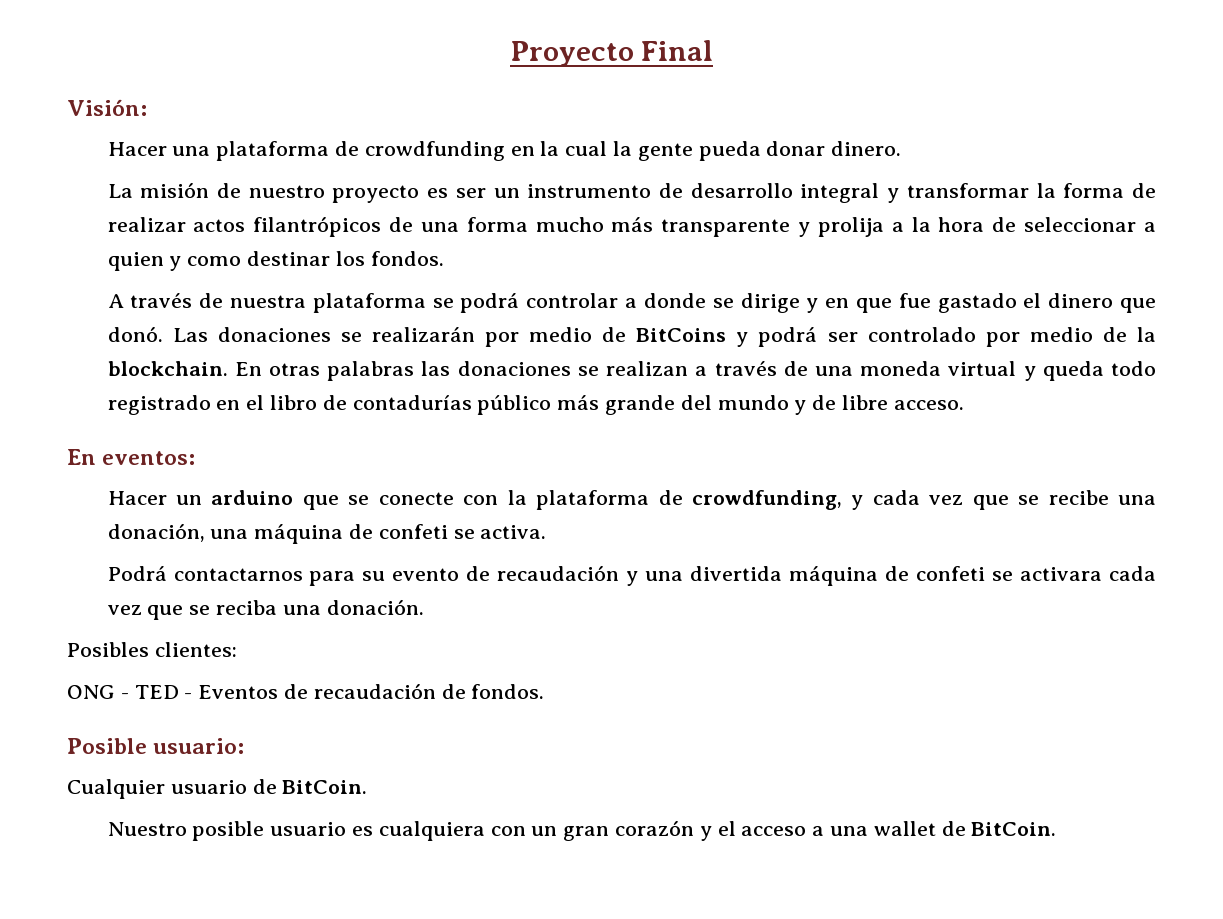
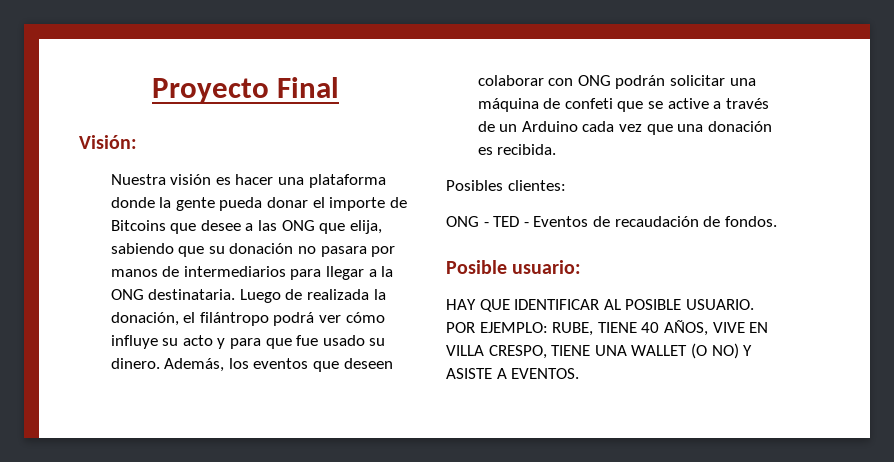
[107,141,902,161] [107,182,1156,203] [107,216,1156,237] [107,251,444,271] [107,293,1156,313] [107,326,1156,347] [107,361,1156,381] [107,395,964,415] [67,449,196,465] [107,490,1157,510] [107,523,547,544] [107,565,1157,586] [107,599,424,620] Hacer una plataforma de crowdfunding en la cual la gente pueda donar dinero. // La misión de nuestro proyecto es ser un instrumento de desarrollo integral y transformar la forma de realizar actos filantrópicos de una forma mucho más transparente y prolija a la hora de seleccionar a quien y como destinar los fondos. // A través de nuestra plataforma se podrá controlar a donde se dirige y en que fue gastado el dinero que donó. Las donaciones se realizarán por medio de BitCoins y podrá ser controlado por medio de la blockchain. En otras palabras las donaciones se realizan a través de una moneda virtual y queda todo registrado en el libro de contadurías público más grande del mundo y de libre acceso. // En eventos: // Hacer un arduino que se conecte con la plataforma de crowdfunding, y cada vez que se recibe una donación, una máquina de confeti se activa. // Podrá contactarnos para su evento de recaudación y una divertida máquina de confeti se activara cada vez que se reciba una donación. -> [110,174,386,188] [110,197,407,211] [110,220,382,234] [110,243,396,257] [110,266,394,280] [110,289,386,303] [110,312,385,326] [110,335,386,349] [110,358,393,372] [477,75,756,89] [477,98,769,112] [477,121,772,135] [477,144,557,155] Nuestra visión es hacer una plataforma donde la gente pueda donar el importe de Bitcoins que desee a las ONG que elija, sabiendo que su donación no pasara por manos de intermediarios para llegar a la ONG destinataria. Luego de realizada la donación, el filántropo podrá ver cómo influye su acto y para que fue usado su dinero. Además, los eventos que deseen colaborar con ONG podrán solicitar una máquina de confeti que se active a través de un Arduino cada vez que una donación es recibida.
[67,779,368,799] [107,820,1057,841] Cualquier usuario de BitCoin. // Nuestro posible usuario es cualquiera con un gran corazón y el acceso a una wallet de BitCoin. -> [446,299,754,312] [446,320,769,336] [446,343,753,359] [446,368,580,379] HAY QUE IDENTIFICAR AL POSIBLE USUARIO. POR EJEMPLO: RUBE, TIENE 40 AÑOS, VIVE EN VILLA CRESPO, TIENE UNA WALLET (O NO) Y ASISTE A EVENTOS.

